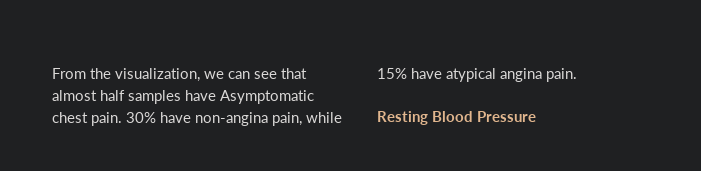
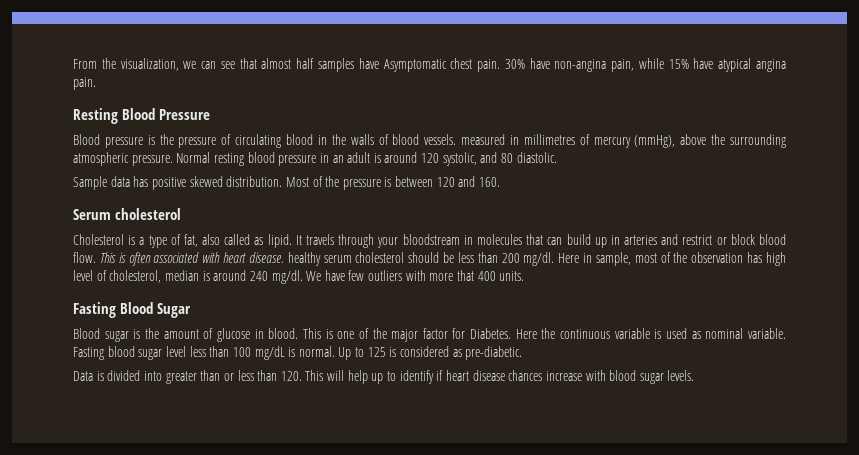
(537, 116) none -> [73,134,787,148] [73,152,557,166] [73,176,501,190] [73,208,182,220] [73,234,787,248] [73,252,787,266] [73,270,525,284] [73,302,192,318] [73,328,786,342] [73,346,523,360] [73,370,695,384] // Blood pressure is the pressure of circulating blood in the walls of blood vessels. measured in millimetres of mercury (mmHg), above the surrounding atmospheric pressure. Normal resting blood pressure in an adult is around 120 systolic, and 80 diastolic. // Sample data has positive skewed distribution. Most of the pressure is between 120 and 160. // Serum cholesterol // Cholesterol is a type of fat, also called as lipid. It travels through your bloodstream in molecules that can build up in arteries and restrict or block blood flow. This is often associated with heart disease. healthy serum cholesterol should be less than 200 mg/dl. Here in sample, most of the observation has high level of cholesterol, median is around 240 mg/dl. We have few outliers with more that 400 units. // Fasting Blood Sugar // Blood sugar is the amount of glucose in blood. This is one of the major factor for Diabetes. Here the continuous variable is used as nominal variable. Fasting blood sugar level less than 100 mg/dL is normal. Up to 125 is considered as pre-diabetic. // Data is divided into greater than or less than 120. This will help up to identify if heart disease chances increase with blood sugar levels.

